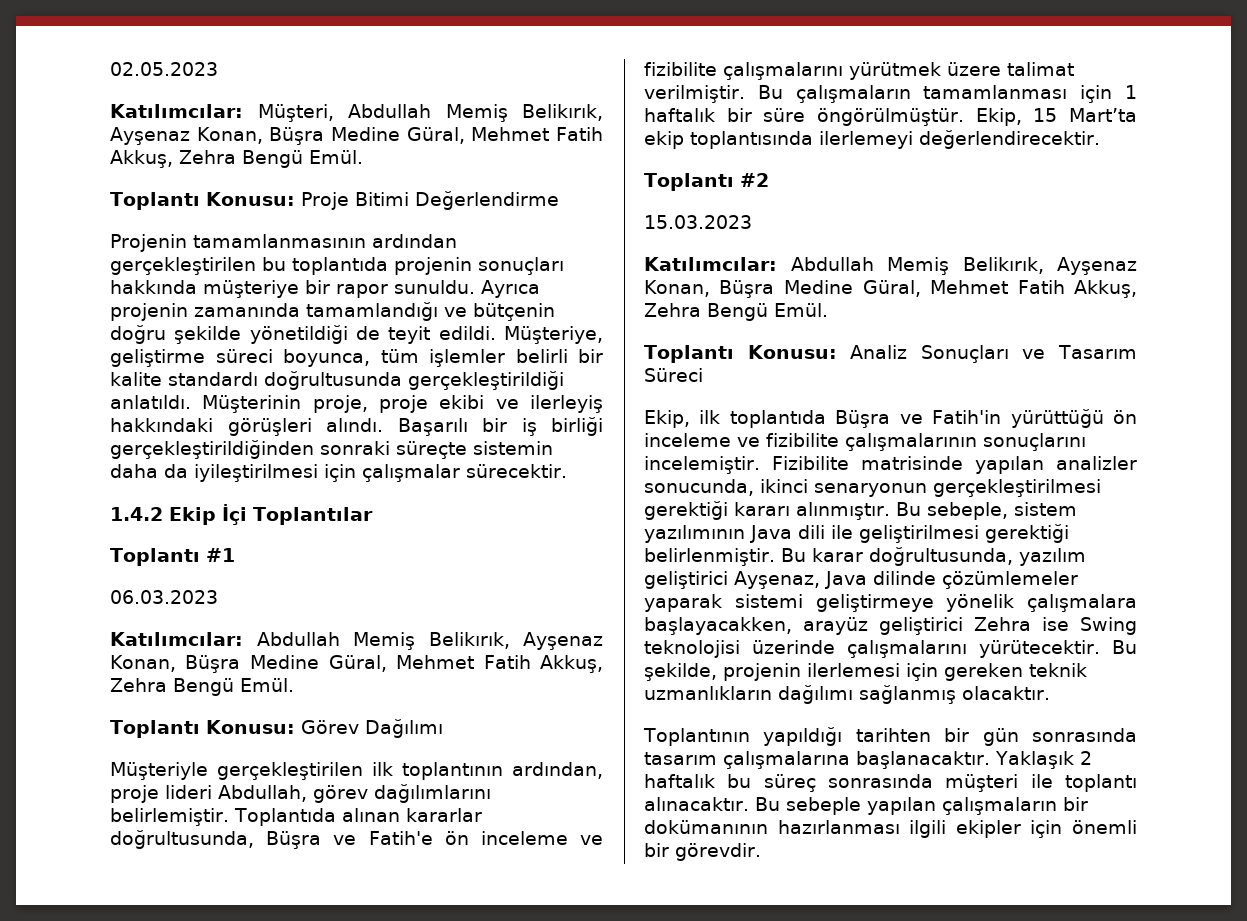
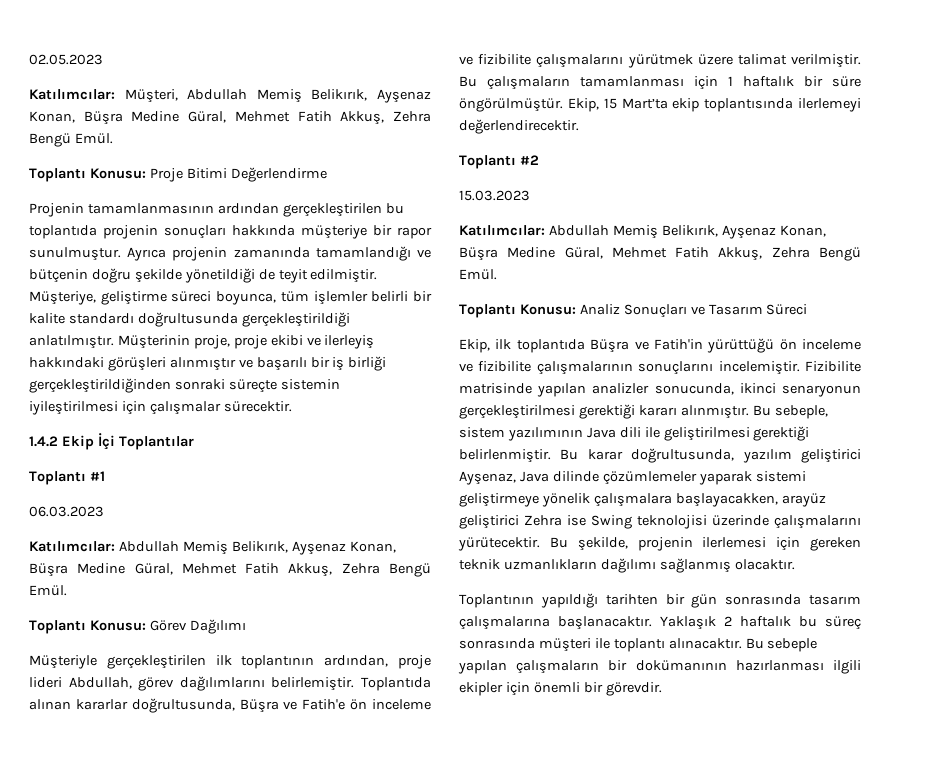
[394,280,475,294] sunuldu. -> [29,247,121,261] sunulmuştur.
[438,326,496,340] edildi. -> [310,269,378,283] edilmiştir.
[110,395,191,409] anlatıldı. -> [29,335,114,349] anlatılmıştır.
[326,418,468,436] alındı. Başarılı -> [169,357,307,371] alınmıştır ve başarılı
[110,464,188,478] daha da -> (340, 384) none

